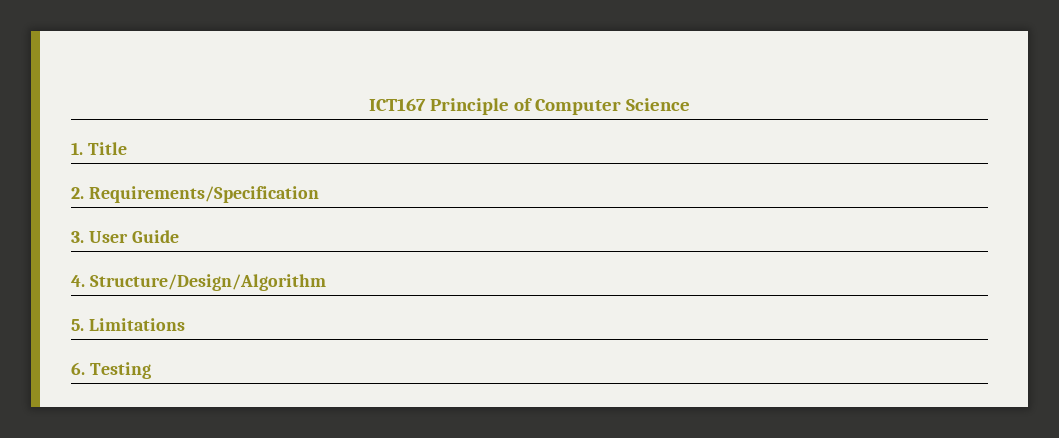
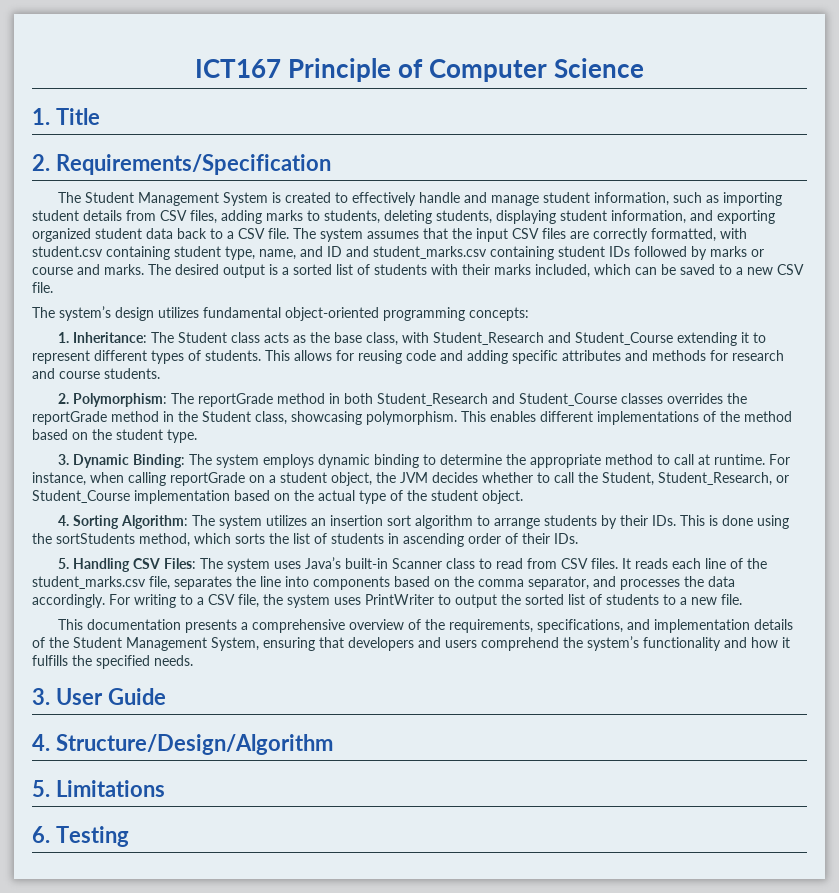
(319, 194) none -> [57,192,782,206] [32,210,775,224] [32,228,747,242] [32,246,764,260] [32,264,804,278] [32,282,53,293] [32,306,529,321] [57,332,766,346] [32,350,784,364] [32,368,160,379] [57,393,747,407] [32,411,792,425] [32,429,197,443] [57,454,790,468] [32,472,789,486] [32,490,523,504] [57,515,789,529] [32,533,578,547] [57,557,767,572] [32,576,735,590] [32,594,742,608] [57,619,793,633] [32,636,790,651] [32,655,193,669] // The Student Management System is created to effectively handle and manage student information, such as importing student details from CSV files, adding marks to students, deleting students, displaying student information, and exporting organized student data back to a CSV file. The system assumes that the input CSV files are correctly formatted, with student.csv containing student type, name, and ID and student_marks.csv containing student IDs followed by marks or course and marks. The desired output is a sorted list of students with their marks included, which can be saved to a new CSV file. // The system’s design utilizes fundamental object-oriented programming concepts: // 1. Inheritance: The Student class acts as the base class, with Student_Research and Student_Course extending it to represent different types of students. This allows for reusing code and adding specific attributes and methods for research and course students. // 2. Polymorphism: The reportGrade method in both Student_Research and Student_Course classes overrides the reportGrade method in the Student class, showcasing polymorphism. This enables different implementations of the method based on the student type. // 3. Dynamic Binding: The system employs dynamic binding to determine the appropriate method to call at runtime. For instance, when calling reportGrade on a student object, the JVM decides whether to call the Student, Student_Research, or Student_Course implementation based on the actual type of the student object. // 4. Sorting Algorithm: The system utilizes an insertion sort algorithm to arrange students by their IDs. This is done using the sortStudents method, which sorts the list of students in ascending order of their IDs. // 5. Handling CSV Files: The system uses Java’s built-in Scanner class to read from CSV files. It reads each line of the student_marks.csv file, separates the line into components based on the comma separator, and processes the data accordingly. For writing to a CSV file, the system uses PrintWriter to output the sorted list of students to a new file. // This documentation presents a comprehensive overview of the requirements, specifications, and implementation details of the Student Management System, ensuring that developers and users comprehend the system’s functionality and how it fulfills the specified needs.

